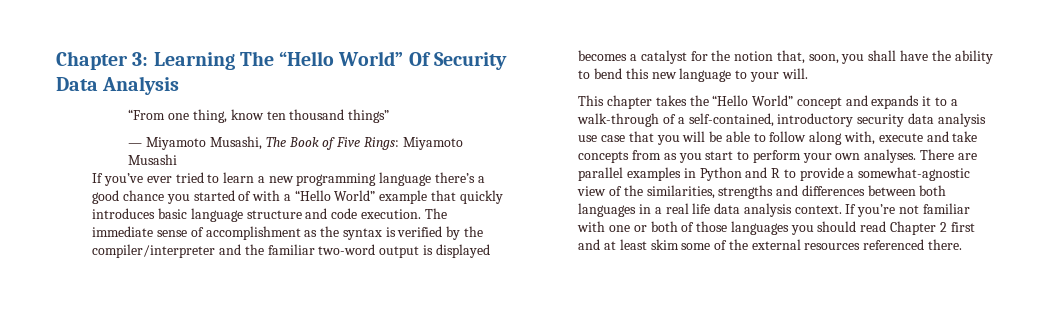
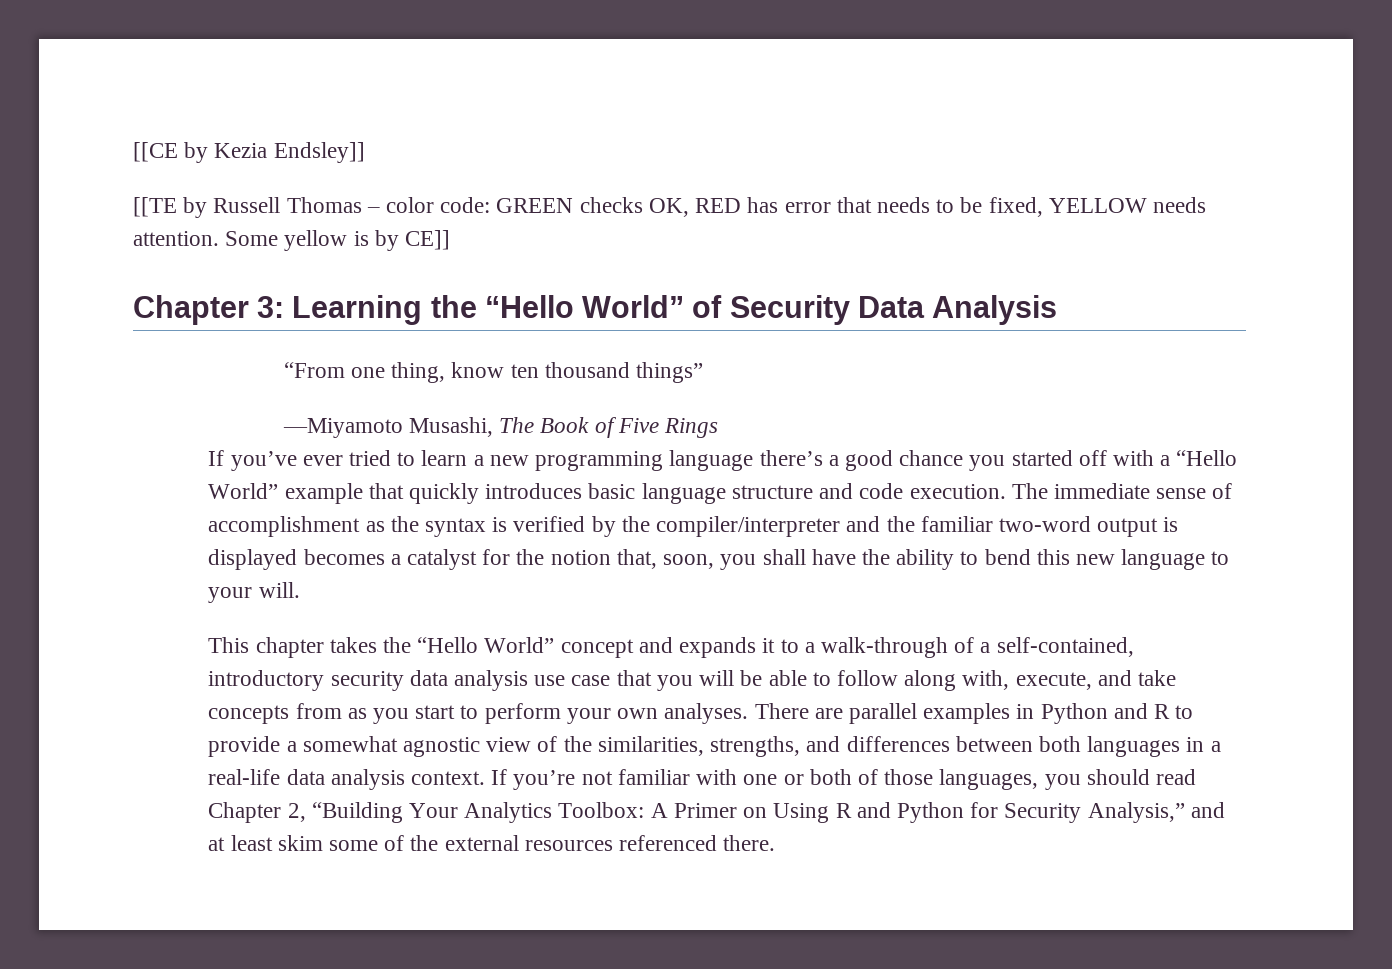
(56, 60) none -> [133,142,365,163] [133,197,1206,218] [133,230,451,251] [[CE by Kezia Endsley]] // [[TE by Russell Thomas – color code: GREEN checks OK, RED has error that needs to be fixed, YELLOW needs attention. Some yellow is by CE]] //
[239,51,431,66] The “Hello World” Of -> [430,295,723,318] the “Hello World” of
[128,137,207,150] ― Miyamoto -> [282,418,403,438] ―Miyamoto
[363,137,463,150] [128,154,178,165] Rings: Miyamoto Musashi -> [664,418,719,438] Rings
[238,191,252,201] of -> [1078,450,1107,466] off
[878,133,923,142] execute -> [1015,672,1092,690] execute,
[858,167,971,181] somewhat-agnostic -> [302,736,481,757] somewhat agnostic
[718,185,774,199] strengths -> [710,736,801,757] strengths,
[665,203,711,214] real life -> [208,769,281,785] real-life
[730,221,789,235] languages -> [939,769,1039,790] languages,
[939,222,975,232] 2 first -> [287,802,1185,823] 2, “Building Your Analytics Toolbox: A Primer on Using R and Python for Security Analysis,”

